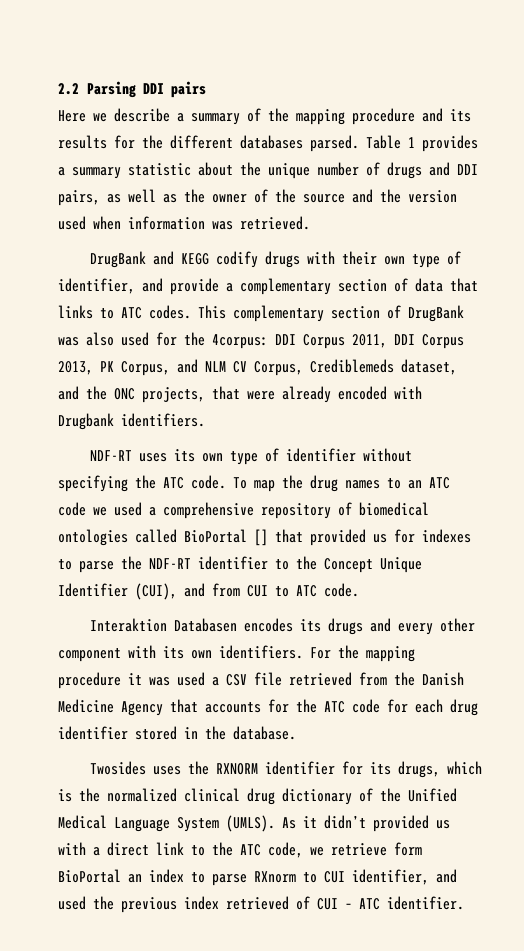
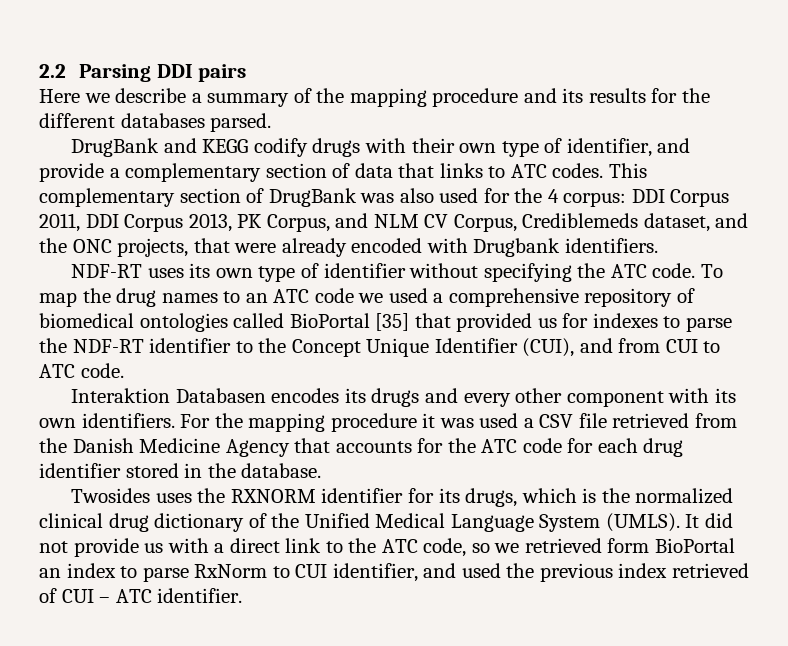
[366,135,478,152] [58,162,478,179] [58,189,457,206] [58,216,310,230] Table 1 provides a summary statistic about the unique number of drugs and DDI pairs, as well as the owner of the source and the version used when information was retrieved. -> (272, 122) none
[212,334,268,349] 4corpus: -> [547,189,627,207] 4 corpus:
[254,529,268,546] [] -> [375,313,410,331] [35]
[282,815,429,832] As it didn’t provided -> [685,513,733,528] [39,538,139,557] It did not provide
[310,843,387,856] we retrieve -> [471,538,602,553] so we retrieved
[254,871,296,883] RXnorm -> [194,564,268,578] RxNorm

